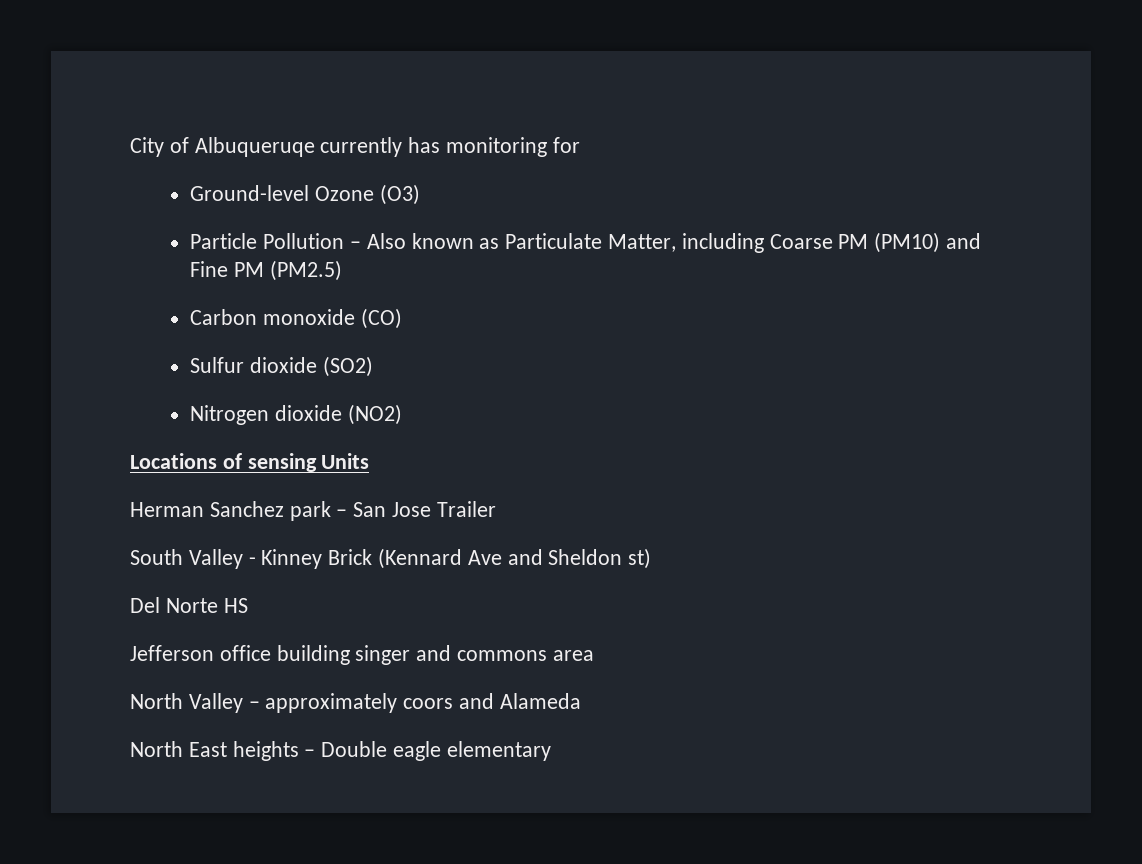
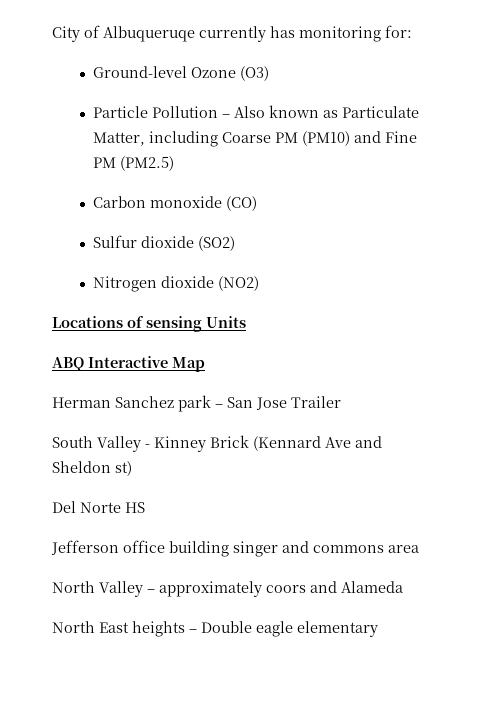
[552,137,580,153] for -> [385,25,412,38] for:
(370, 461) none -> [52,356,205,372] // ABQ Interactive Map

